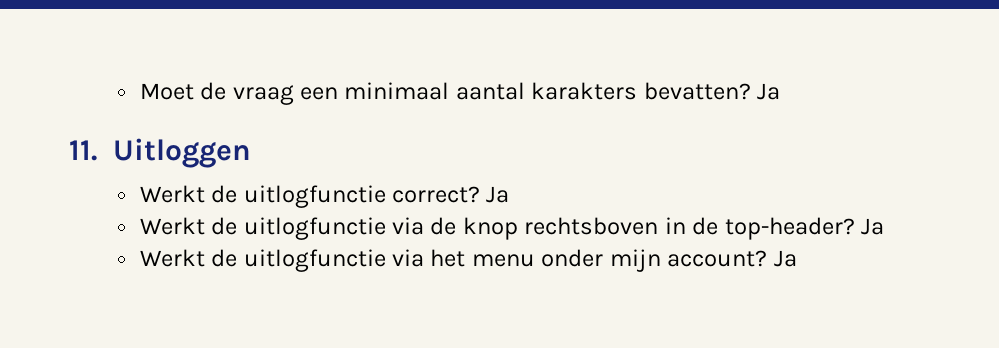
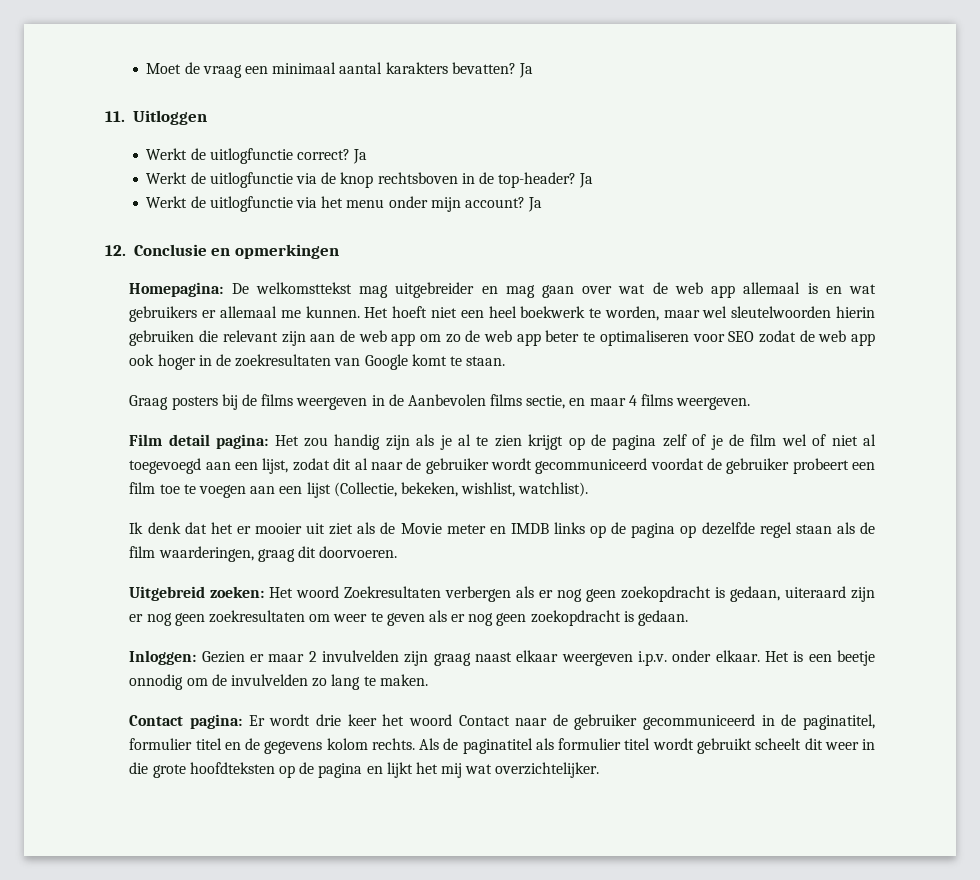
(797, 258) none -> [105,244,339,259] [129,282,876,298] [129,306,875,322] [129,330,875,346] [129,354,506,370] [129,394,751,410] [129,434,876,450] [129,458,875,474] [129,482,589,498] [129,522,875,538] [129,546,398,562] [129,586,875,602] [129,610,689,626] [129,650,876,666] [129,674,428,690] [129,714,875,730] [129,738,875,754] [129,762,600,778] // 12. Conclusie en opmerkingen // Homepagina: De welkomsttekst mag uitgebreider en mag gaan over wat de web app allemaal is en wat gebruikers er allemaal me kunnen. Het hoeft niet een heel boekwerk te worden, maar wel sleutelwoorden hierin gebruiken die relevant zijn aan de web app om zo de web app beter te optimaliseren voor SEO zodat de web app ook hoger in de zoekresultaten van Google komt te staan. // Graag posters bij de films weergeven in de Aanbevolen films sectie, en maar 4 films weergeven. // Film detail pagina: Het zou handig zijn als je al te zien krijgt op de pagina zelf of je de film wel of niet al toegevoegd aan een lijst, zodat dit al naar de gebruiker wordt gecommuniceerd voordat de gebruiker probeert een film toe te voegen aan een lijst (Collectie, bekeken, wishlist, watchlist). // Ik denk dat het er mooier uit ziet als de Movie meter en IMDB links op de pagina op dezelfde regel staan als de film waarderingen, graag dit doorvoeren. // Uitgebreid zoeken: Het woord Zoekresultaten verbergen als er nog geen zoekopdracht is gedaan, uiteraard zijn er nog geen zoekresultaten om weer te geven als er nog geen zoekopdracht is gedaan. // Inloggen: Gezien er maar 2 invulvelden zijn graag naast elkaar weergeven i.p.v. onder elkaar. Het is een beetje onnodig om de invulvelden zo lang te maken. // Contact pagina: Er wordt drie keer het woord Contact naar de gebruiker gecommuniceerd in de paginatitel, formulier titel en de gegevens kolom rechts. Als de paginatitel als formulier titel wordt gebruikt scheelt dit weer in die grote hoofdteksten op de pagina en lijkt het mij wat overzichtelijker.

